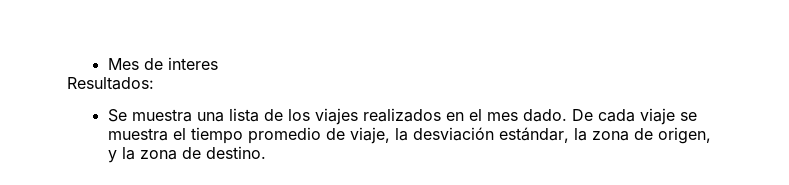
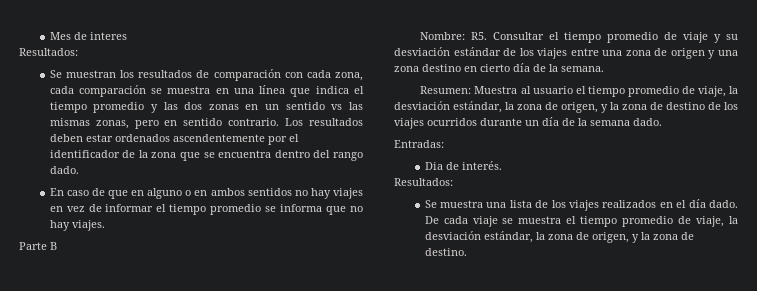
(154, 83) none -> [49,69,363,81] [49,85,364,97] [49,102,363,113] [49,118,363,129] [49,134,299,145] [49,150,363,161] [49,166,79,174] [49,188,363,199] [49,204,363,215] [49,220,105,231] [19,242,57,250] [420,32,739,43] [394,47,738,59] [394,63,604,72] [420,86,738,97] [394,101,738,113] [394,117,662,129] [394,140,444,148] [424,161,502,170] [394,178,453,186] // Se muestran los resultados de comparación con cada zona, cada comparación se muestra en una línea que indica el tiempo promedio y las dos zonas en un sentido vs las mismas zonas, pero en sentido contrario. Los resultados deben estar ordenados ascendentemente por el identificador de la zona que se encuentra dentro del rango dado. // En caso de que en alguno o en ambos sentidos no hay viajes en vez de informar el tiempo promedio se informa que no hay viajes. // Parte B // Nombre: R5. Consultar el tiempo promedio de viaje y su desviación estándar de los viajes entre una zona de origen y una zona destino en cierto día de la semana. // Resumen: Muestra al usuario el tiempo promedio de viaje, la desviación estándar, la zona de origen, y la zona de destino de los viajes ocurridos durante un día de la semana dado. // Entradas: // Dia de interés. // Resultados:
[486,112,518,121] mes -> [688,199,706,208] día

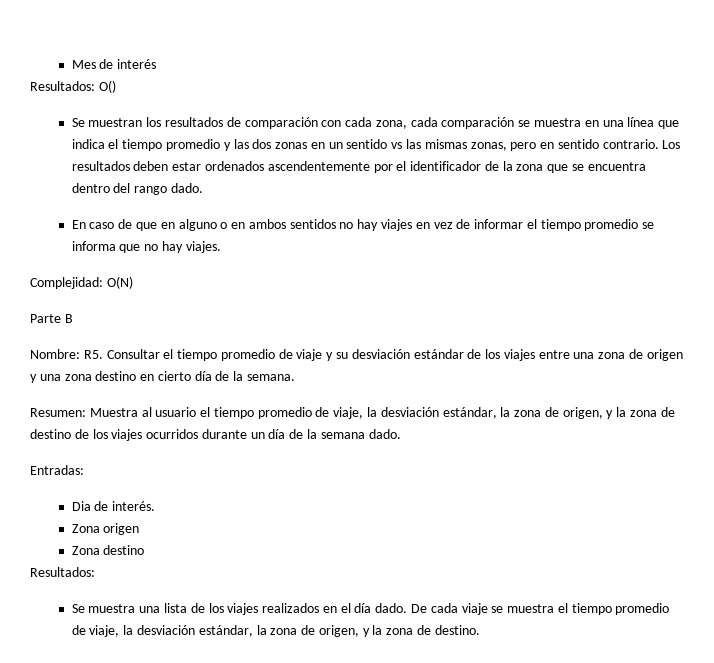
[89,32,127,40] [19,48,78,56] interes // Resultados: -> [117,59,157,69] [30,80,116,93] interés // Resultados: O()
(105, 225) none -> [30,276,133,289] // Complejidad: O(N)
(502, 165) none -> [71,523,140,535] [71,545,145,555] // Zona origen // Zona destino

